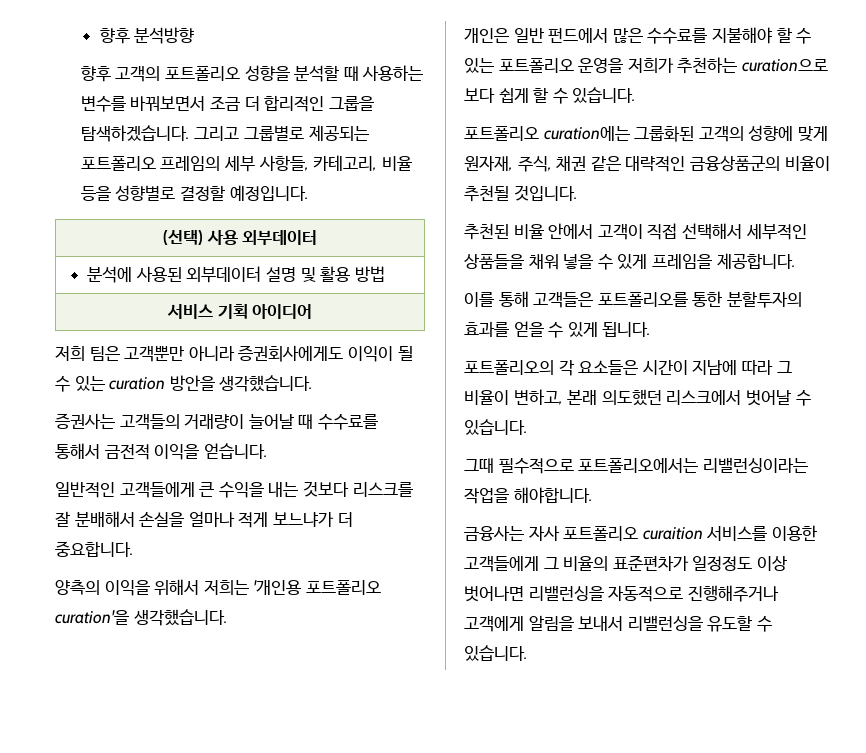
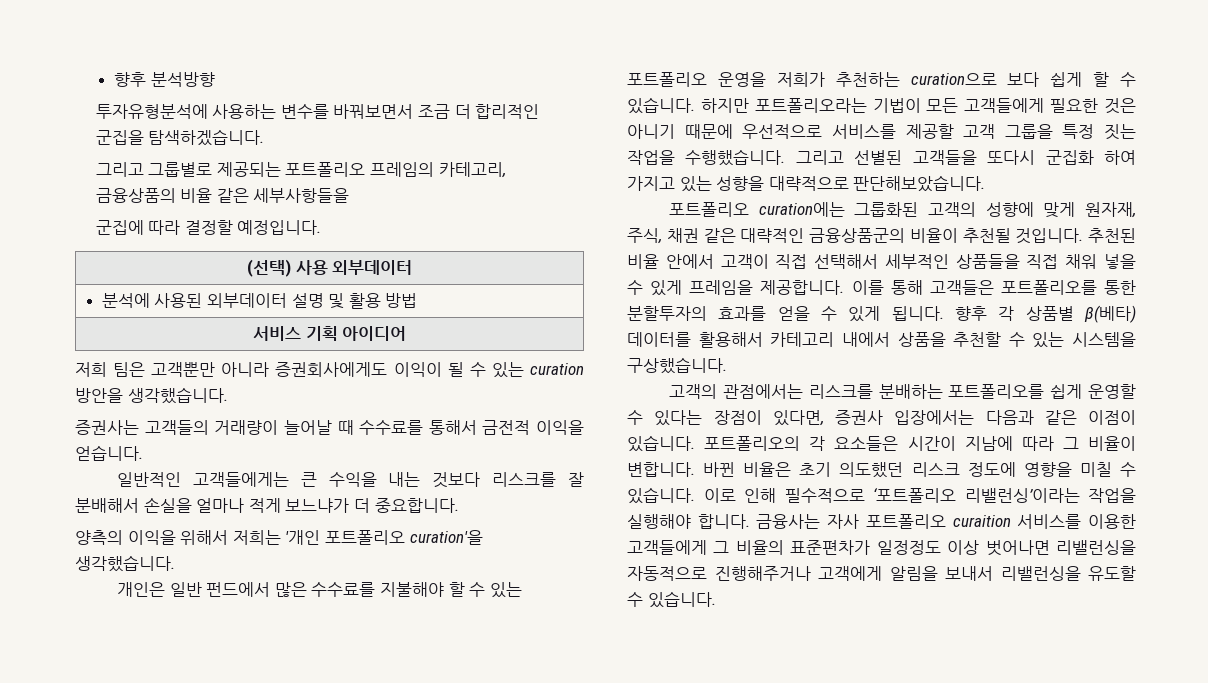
[80,65,359,82] 향후 고객의 포트폴리오 성향을 분석할 때 -> [95,104,208,119] 투자유형분석에
[328,96,374,111] 그룹을 -> [95,130,144,145] 군집을
(190, 133) none -> (265, 137) //
[224,155,412,172] [80,185,176,201] 세부 사항들, 카테고리, 비율 등을 성향별로 -> [438,162,506,178] [95,188,350,203] [95,220,181,235] 카테고리, 금융상품의 비율 같은 세부사항들을 // 군집에 따라
[119,482,195,498] 고객들에게 -> [192,472,289,487] 고객들에게는
[253,580,302,595] '개인용 -> [285,530,321,545] '개인
(637, 95) none -> [700,98,1136,114] [627,124,1136,140] [627,149,1136,166] [627,175,986,192] 하지만 포트폴리오라는 기법이 모든 고객들에게 필요한 것은 아니기 때문에 우선적으로 서비스를 제공할 고객 그룹을 특정 짓는 작업을 수행했습니다. 그리고 선별된 고객들을 또다시 군집화 하여 가지고 있는 성향을 대략적으로 판단해보았습니다.
(578, 193) // -> (1084, 236) none
(524, 261) none -> [1026,254,1059,269] 직접
(796, 261) // -> (845, 287) none
(652, 329) // -> [955,305,1136,323] [627,332,1136,348] [627,357,727,374] [669,384,1136,399] [627,410,1136,426] [627,435,695,452] 향후 각 상품별 β(베타) 데이터를 활용해서 카테고리 내에서 상품을 추천할 수 있는 시스템을 구상했습니다. // 고객의 관점에서는 리스크를 분배하는 포트폴리오를 쉽게 운영할 수 있다는 장점이 있다면, 증권사 입장에서는 다음과 같은 이점이 있습니다.
[513,389,811,406] [464,419,528,435] [464,457,808,474] [464,487,593,504] 변하고, 본래 의도했던 리스크에서 벗어날 수 있습니다. // 그때 필수적으로 포트폴리오에서는 리밸런싱이라는 작업을 해야합니다. // -> [627,462,1136,478] [627,487,1136,504] [627,514,750,529] 변합니다. 바뀐 비율은 초기 의도했던 리스크 정도에 영향을 미칠 수 있습니다. 이로 인해 필수적으로 ‘포트폴리오 리밸런싱’이라는 작업을 실행해야 합니다.

